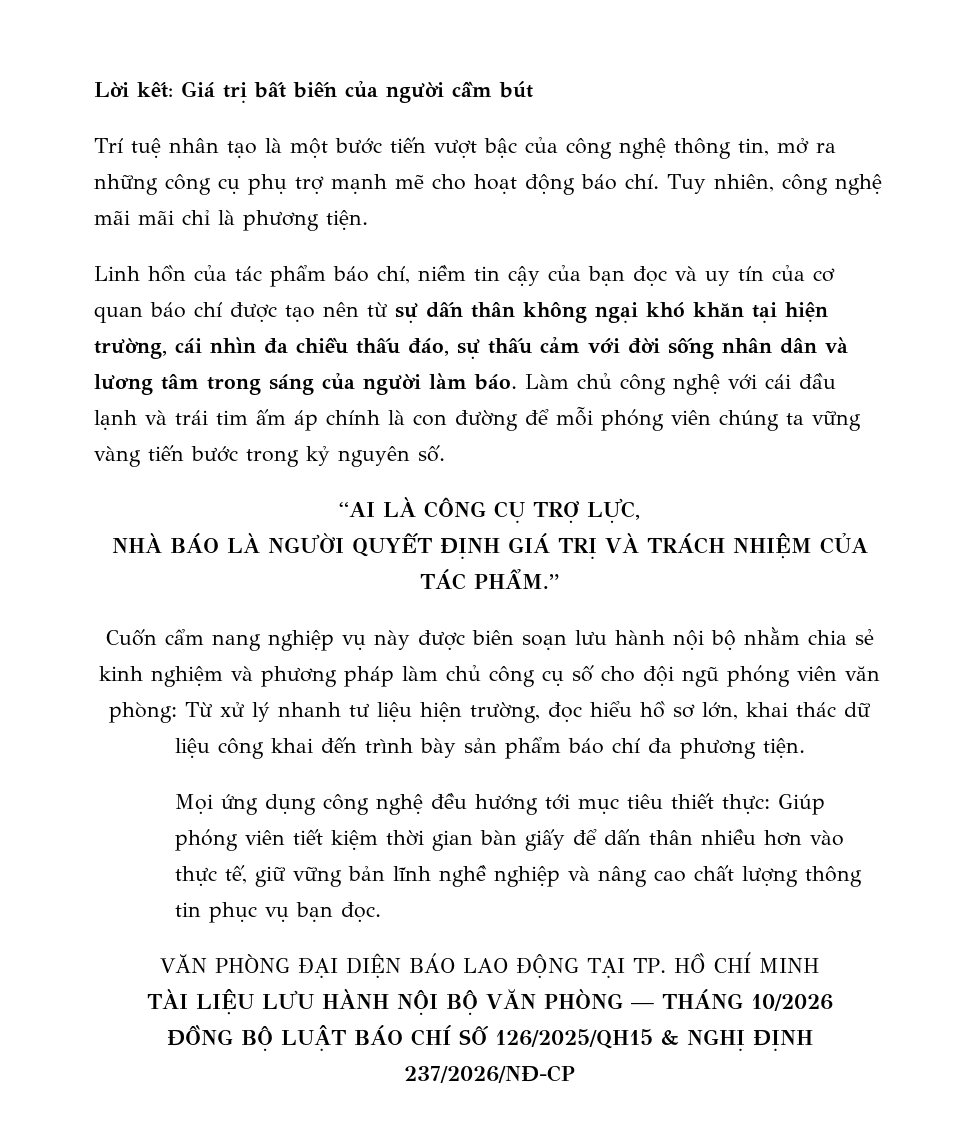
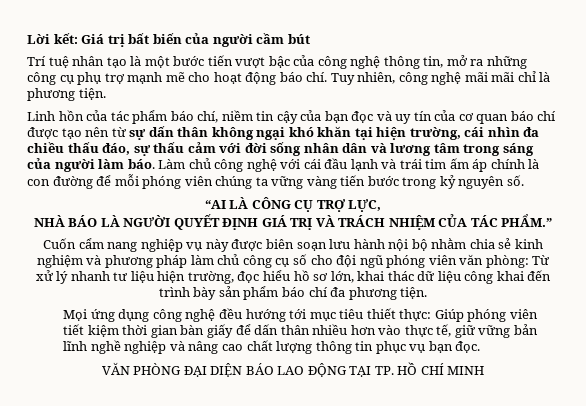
[146,989,833,1015] [166,1025,813,1051] [404,1065,575,1083] // TÀI LIỆU LƯU HÀNH NỘI BỘ VĂN PHÒNG — THÁNG 10/2026 // ĐỒNG BỘ LUẬT BÁO CHÍ SỐ 126/2025/QH15 & NGHỊ ĐỊNH 237/2026/NĐ-CP -> (485, 370) none

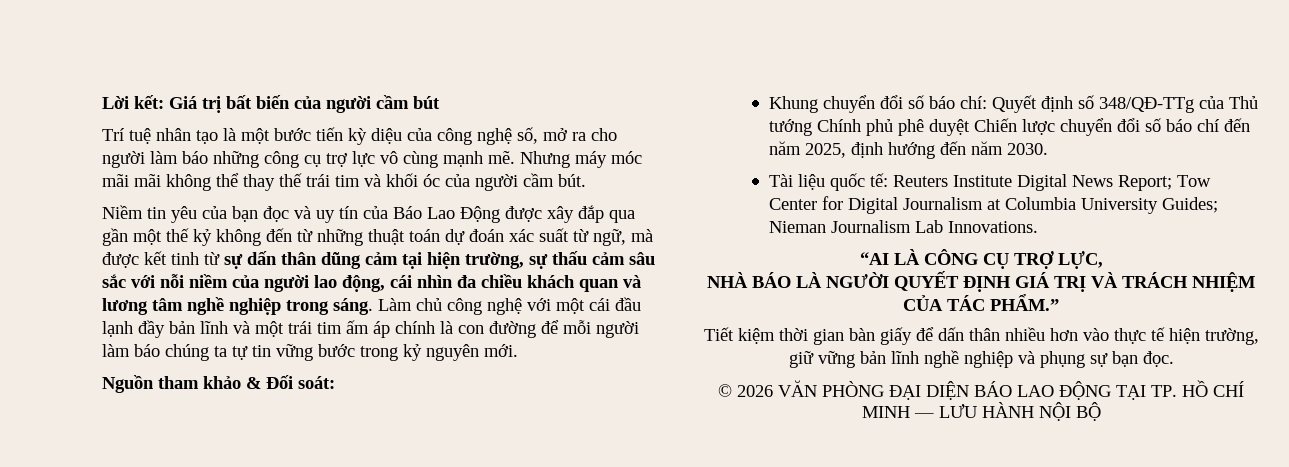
[235,56,290,68] vượt bậc -> [348,128,402,145] kỳ diệu
[383,55,527,69] [27,71,551,85] [27,88,106,101] [27,110,298,124] thông tin, mở ra những công cụ phụ trợ mạnh mẽ cho hoạt động báo chí. Tuy nhiên, công nghệ mãi mãi chỉ là phương tiện. // Linh hồn của tác phẩm báo chí, niềm tin cậy -> [517,127,617,144] [102,151,642,168] [102,173,586,191] [102,205,197,223] số, mở ra cho người làm báo những công cụ trợ lực vô cùng mạnh mẽ. Nhưng máy móc mãi mãi không thể thay thế trái tim và khối óc của người cầm bút. // Niềm tin yêu
[458,111,557,124] [27,126,540,140] [27,142,534,156] [27,158,155,172] cơ quan báo chí được tạo nên từ sự dấn thân không ngại khó khăn tại hiện trường, cái nhìn đa chiều thấu đáo, sự thấu cảm với đời sống nhân dân và lương tâm trong sáng của người làm báo. -> [393,205,635,223] [102,228,653,246] [102,251,655,269] [102,273,641,292] [102,297,373,315] Báo Lao Động được xây đắp qua gần một thế kỷ không đến từ những thuật toán dự đoán xác suất từ ngữ, mà được kết tinh từ sự dấn thân dũng cảm tại hiện trường, sự thấu cảm sâu sắc với nỗi niềm của người lao động, cái nhìn đa chiều khách quan và lương tâm nghề nghiệp trong sáng.
(301, 164) none -> [556,298,585,314] một
[381,159,397,169] và -> [138,320,284,338] đầy bản lĩnh và một
[142,175,524,189] phóng viên chúng ta vững vàng tiến bước trong kỷ nguyên số. -> [596,321,639,338] [102,344,518,361] [102,375,335,393] [769,95,1259,113] [769,118,1251,136] [769,141,1049,159] [769,173,1212,191] [769,196,1219,214] [769,220,1039,233] người làm báo chúng ta tự tin vững bước trong kỷ nguyên mới. // Nguồn tham khảo & Đối soát: // Khung chuyển đổi số báo chí: Quyết định số 348/QĐ-TTg của Thủ tướng Chính phủ phê duyệt Chiến lược chuyển đổi số báo chí đến năm 2025, định hướng đến năm 2030. // Tài liệu quốc tế: Reuters Institute Digital News Report; Tow Center for Digital Journalism at Columbia University Guides; Nieman Journalism Lab Innovations.
[43,238,543,252] [36,254,550,268] [35,270,552,284] [158,286,428,300] [63,308,538,322] [63,324,85,335] Cuốn cẩm nang nghiệp vụ này được biên soạn lưu hành nội bộ nhằm chia sẻ kinh nghiệm và phương pháp làm chủ công cụ số cho đội ngũ phóng viên văn phòng: Từ xử lý nhanh tư liệu hiện trường, đọc hiểu hồ sơ lớn, khai thác dữ liệu công khai đến trình bày sản phẩm báo chí đa phương tiện. // Mọi ứng dụng công nghệ đều hướng tới mục tiêu thiết thực: Giúp phóng viên tiết -> [703,327,734,341] Tiết
[436,324,452,337] tế, -> [1150,327,1259,345] tế hiện trường,
[188,340,426,354] nâng cao chất lượng thông tin phục vụ -> [1039,351,1108,368] phụng sự
(481, 347) none -> [718,384,773,397] © 2026
(485, 370) none -> [913,402,1101,421] — LƯU HÀNH NỘI BỘ

